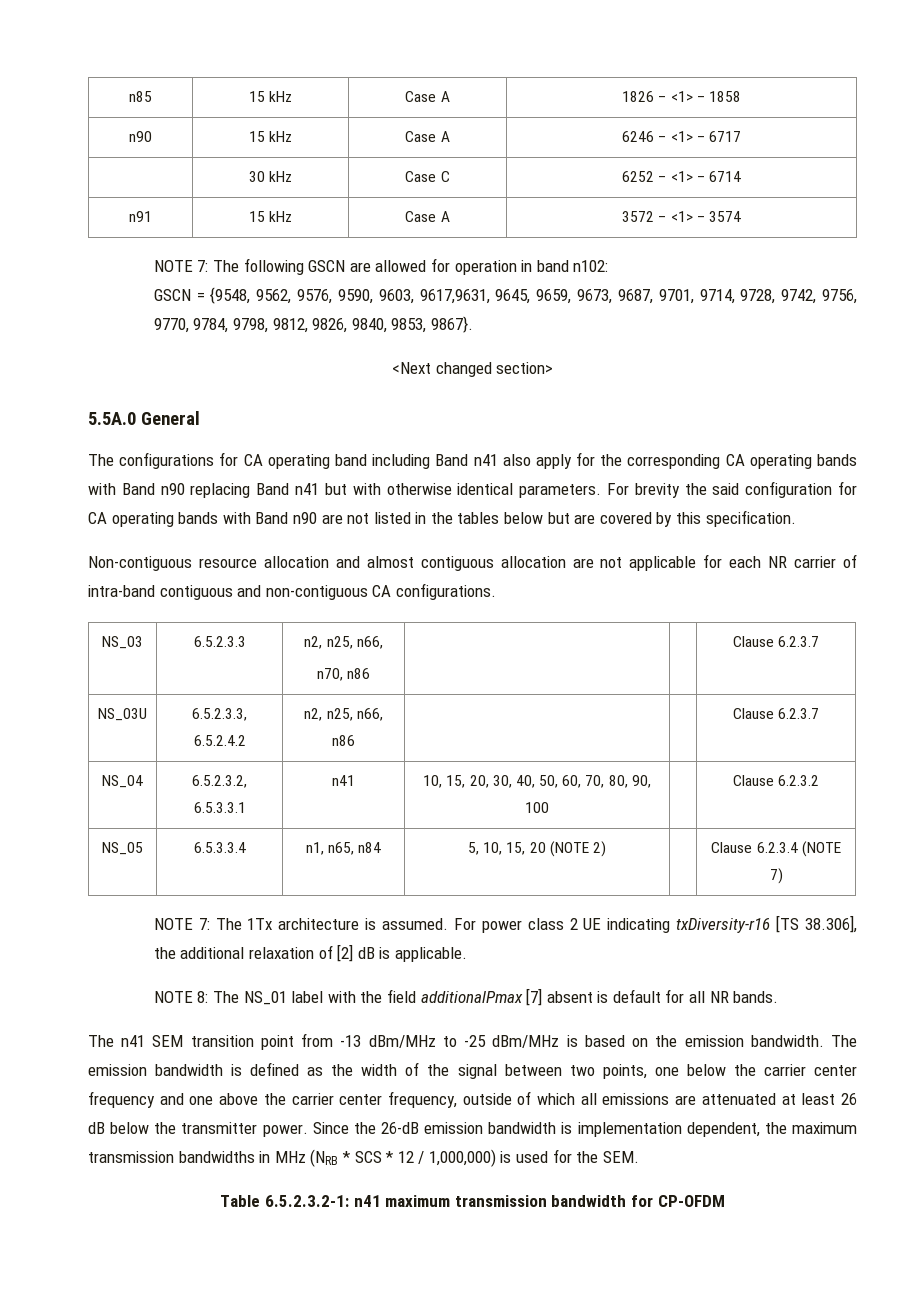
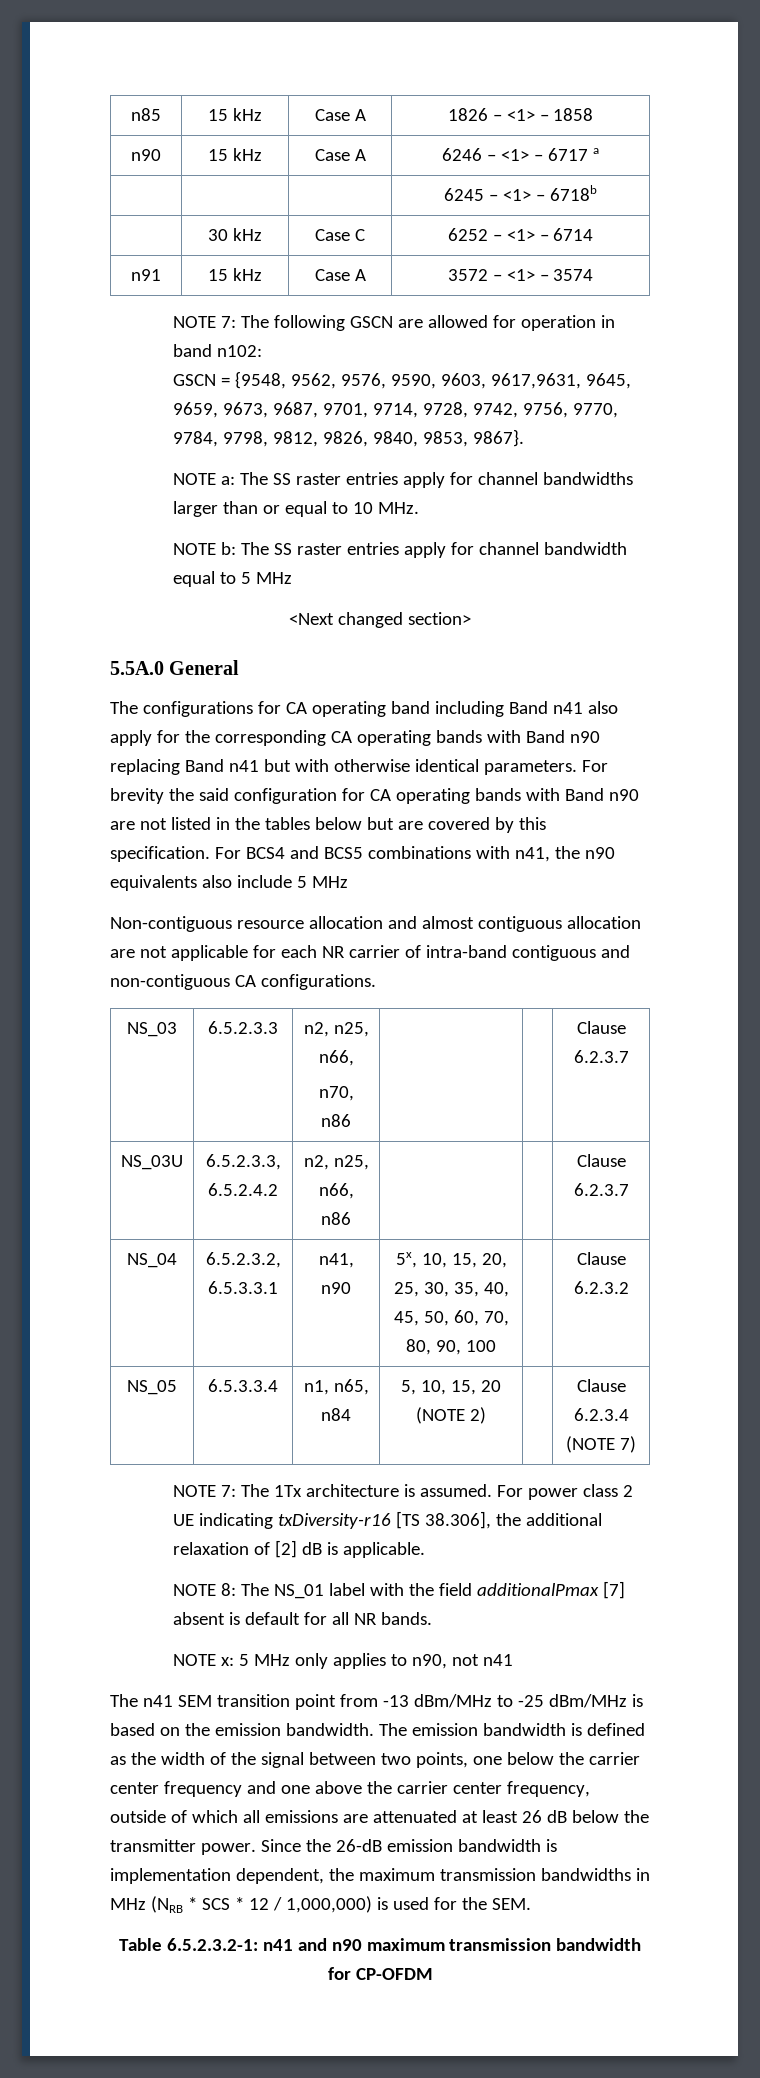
(741, 136) none -> [592,148,599,154] [444,185,597,201] a // | | | 6245 – <1> – 6718b
(473, 324) none -> [173,472,634,488] [173,501,420,517] [173,542,628,558] [173,571,293,587] // NOTE a: The SS raster entries apply for channel bandwidths larger than or equal to 10 MHz. // NOTE b: The SS raster entries apply for channel bandwidth equal to 5 MHz
(796, 518) none -> [214,846,615,862] [110,875,348,891] For BCS4 and BCS5 combinations with n41, the n90 equivalents also include 5 MHz
[332,775,355,786] [423,775,535,788] n41 | 10, 15, 20, 30, 40, -> [318,1253,354,1268] [321,1282,351,1294] [395,1252,507,1268] [393,1282,509,1297] [393,1311,419,1326] n41, n90 | 5x, 10, 15, 20, 25, 30, 35, 40, 45,
(779, 997) none -> [173,1653,514,1669] // NOTE x: 5 MHz only applies to n90, not n41
(381, 1201) none -> [297,1938,362,1951] and n90

